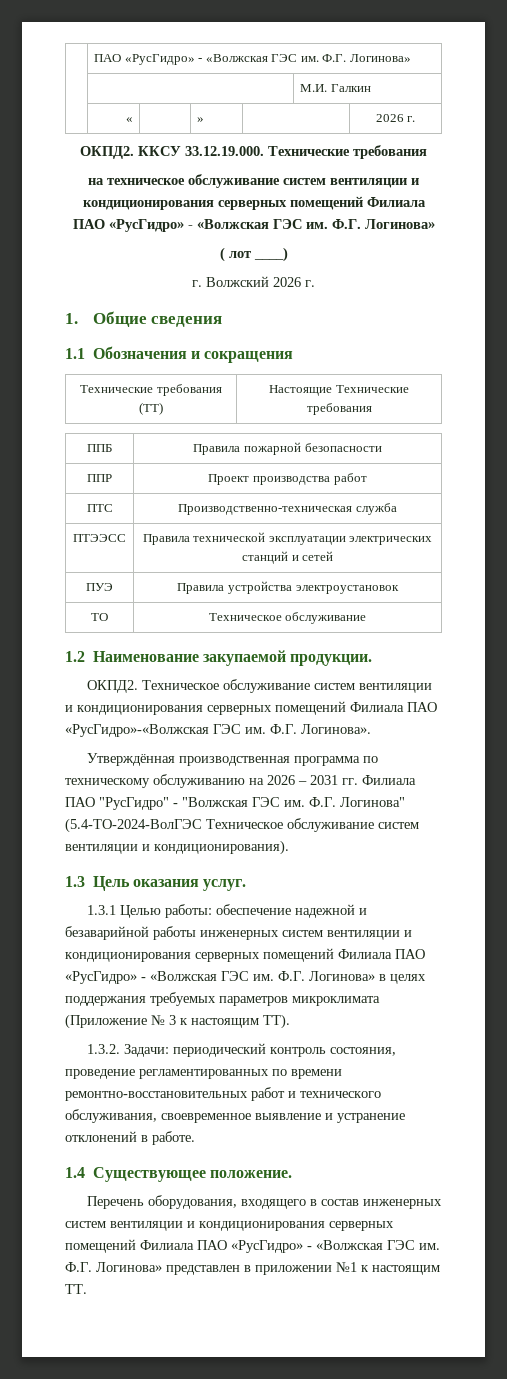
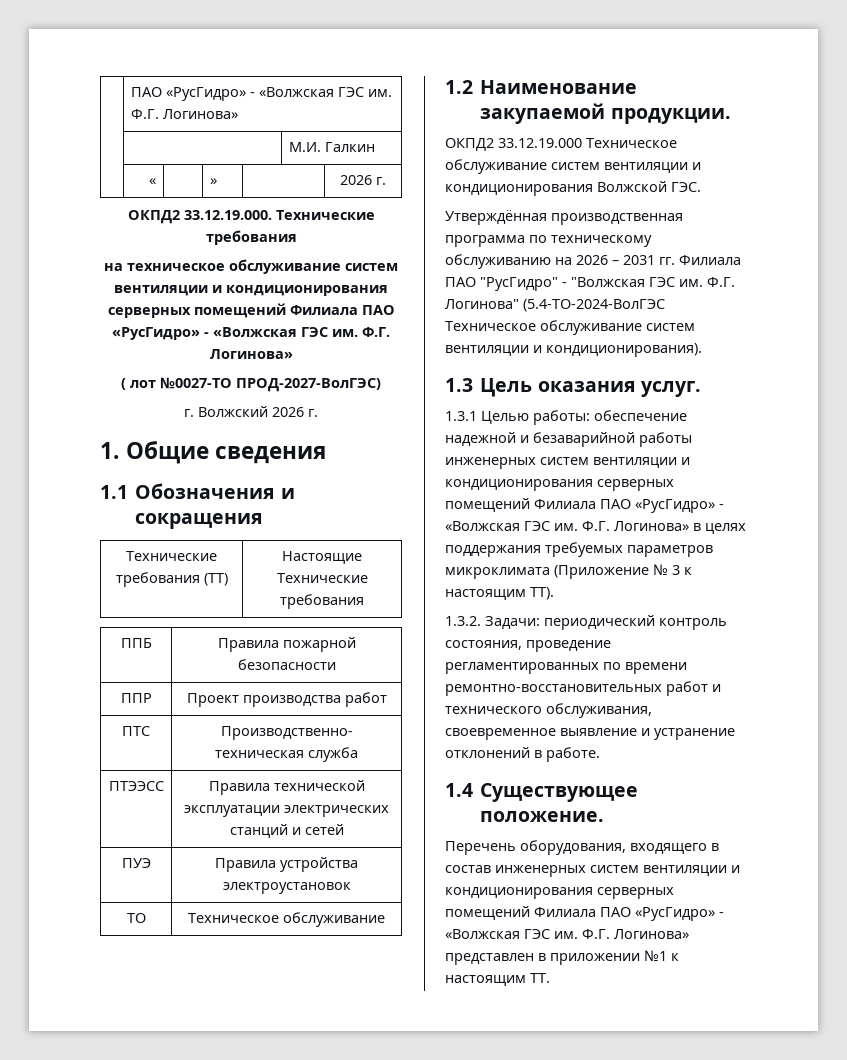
[80,146,181,159] ОКПД2. ККСУ -> [127,210,180,224] ОКПД2
[253,247,288,262] ____) -> [160,377,381,392] №0027-ТО ПРОД-2027-ВолГЭС)
[86,680,138,693] ОКПД2. -> [445,138,582,151] ОКПД2 33.12.19.000
[207,701,437,715] [65,724,371,737] серверных помещений Филиала ПАО «РусГидро»-«Волжская ГЭС им. Ф.Г. Логинова». -> [597,181,701,192] Волжской ГЭС.

